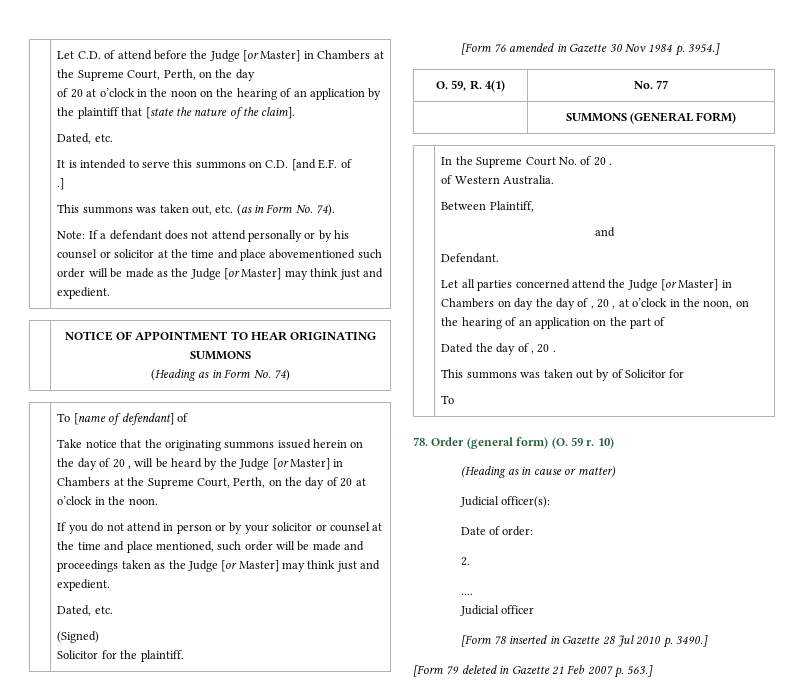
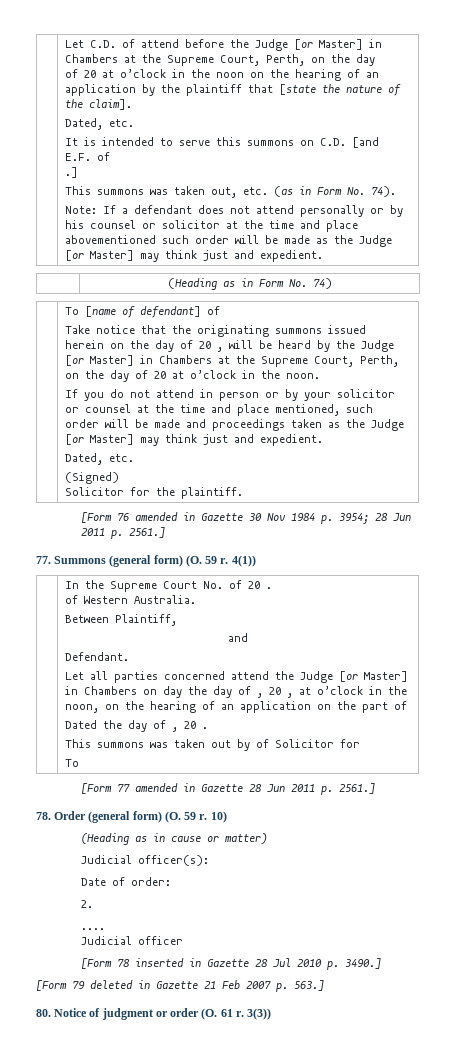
[64,331,377,341] [190,351,251,360] NOTICE OF APPOINTMENT TO HEAR ORIGINATING SUMMONS // -> (324, 256) none
[688,43,721,55] [435,80,506,92] [633,80,669,89] [565,112,737,124] 3954.] // O. 59, R. 4(1) | No. 77 // | SUMMONS (GENERAL FORM) -> [338,513,411,524] [80,527,165,539] [36,555,256,567] 3954; 28 Jun 2011 p. 2561.] // 77. Summons (general form) (O. 59 r. 4(1))
(455, 399) none -> [80,783,375,795] // [Form 77 amended in Gazette 28 Jun 2011 p. 2561.]
(654, 671) none -> [36,1008,272,1020] // 80. Notice of judgment or order (O. 61 r. 3(3))

